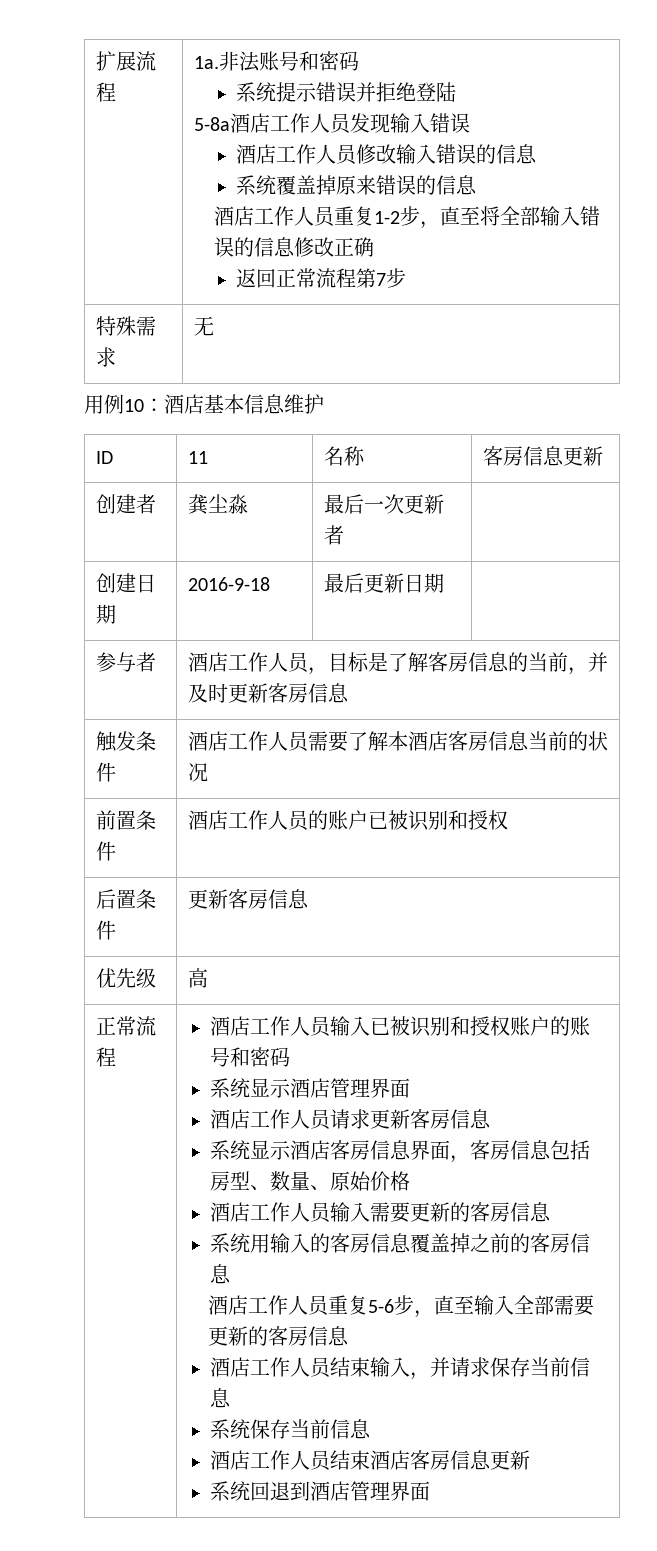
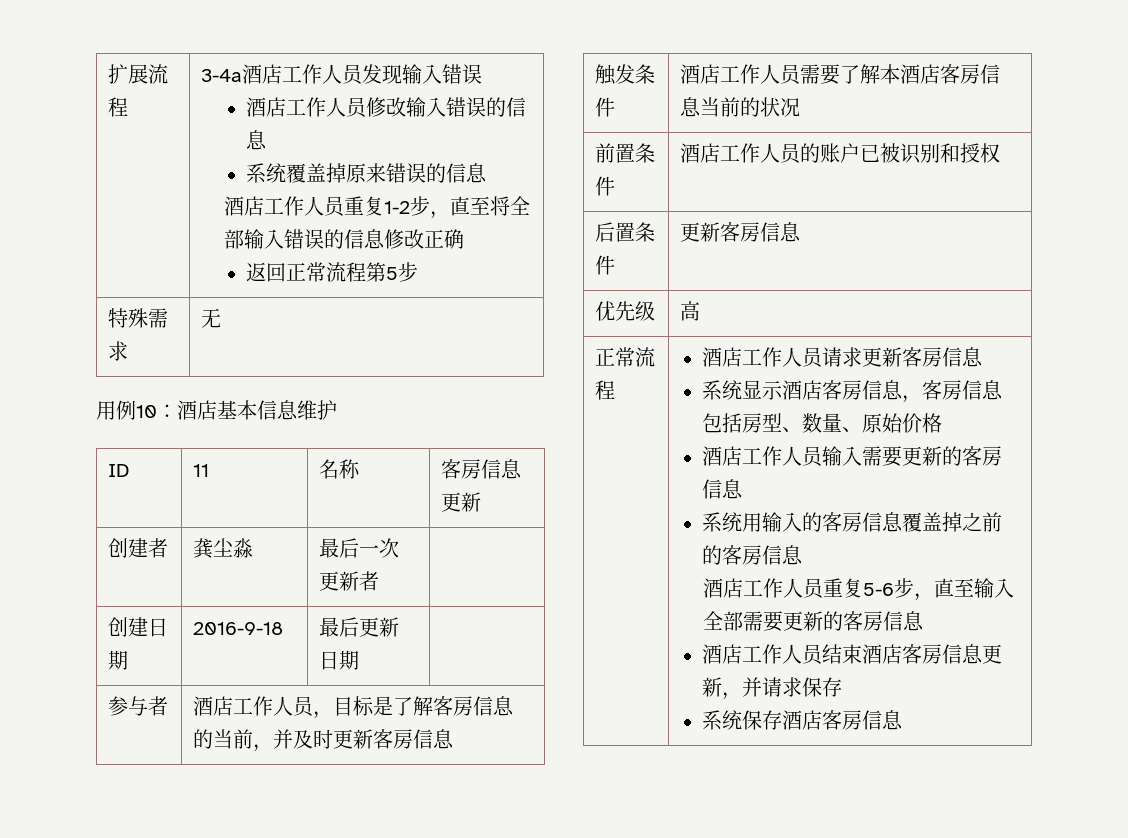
[193,51,359,72] [235,82,456,102] [193,117,230,131] 1a.非法账号和密码 // 系统提示错误并拒绝登陆 // 5-8a -> [201,69,243,82] 3-4a
[375,273,386,286] 7 -> [385,267,398,280] 5
[329,1016,590,1037] [209,1047,290,1067] [209,1078,410,1098] [209,1109,332,1130] 输入已被识别和授权账户的账号和密码 // 系统显示酒店管理界面 // 酒店工作人员 -> (825, 357) none
[409,1140,450,1160] 界面 -> (904, 390) none
[209,1357,590,1380] [209,1388,231,1408] [209,1419,371,1439] // 酒店工作人员结束输入，并请求保存当前信息 // 系统保存当前信息 -> (924, 621) none
[209,1481,430,1501] // 系统回退到酒店管理界面 -> [722,677,843,700] [702,710,904,730] ，并请求保存 // 系统保存酒店客房信息

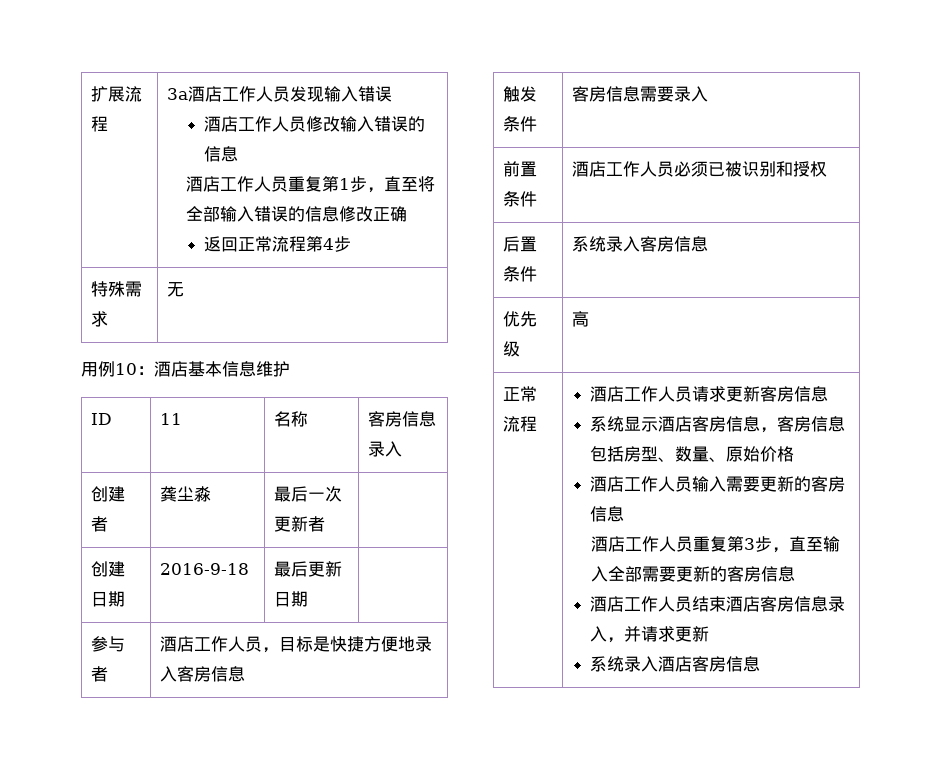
[201,69,243,82] 3-4a -> [166,88,188,100] 3a
[245,163,487,183] [223,196,410,217] // 系统覆盖掉原来错误的信息 // 酒店工作人员重复1-2 -> [185,176,350,192] // 酒店工作人员重复第1
[385,267,398,280] 5 -> [323,238,335,250] 4
[441,492,482,512] 更新 -> [367,441,402,457] 录入
[393,696,515,716] [193,729,455,752] [595,64,656,85] [595,97,616,117] [680,64,1001,85] [680,97,801,117] 了解客房信息的当前，并及时更新客房信息 // 触发条件 | 酒店工作人员需要了解本酒店客房信息当前的状况 -> [329,636,432,652] [159,666,245,682] [502,86,537,102] [502,116,537,132] [571,86,708,102] 快捷方便地录入客房信息 // 触发条件 | 客房信息需要录入
[800,143,861,163] 的账户 -> [673,161,708,177] 必须
[680,222,721,242] 更新 -> [571,236,640,252] 系统录入
[702,512,1003,532] [702,545,804,565] [702,578,894,599] // 系统用输入的客房信息覆盖掉之前的客房信息 // 酒店工作人员重复5-6 -> [590,536,755,552] // 酒店工作人员重复第3
[982,644,1003,664] [702,677,723,697] 更新 -> [828,596,846,612] [590,626,608,642] 录入
[802,677,843,697] [702,710,783,730] 保存 // 系统保存 -> [675,626,710,642] [590,656,659,672] 更新 // 系统录入

